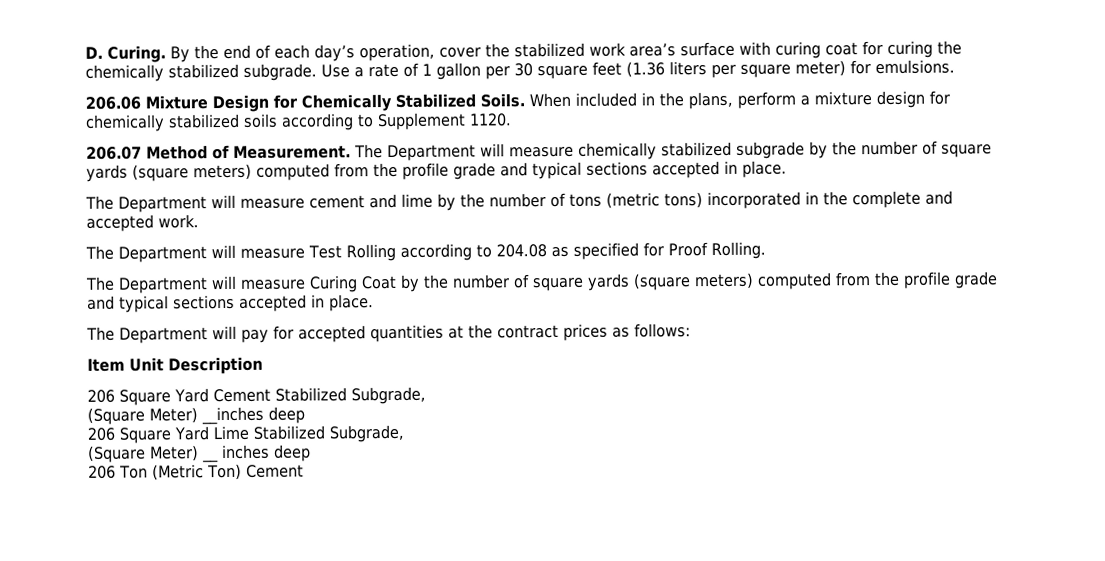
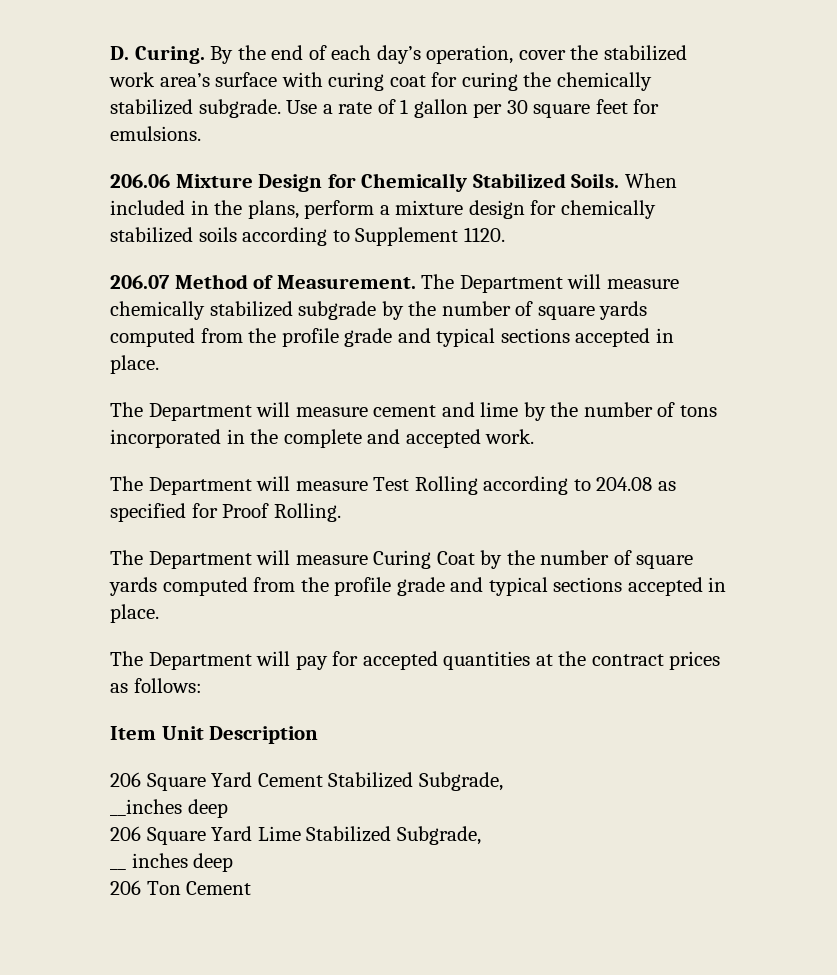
[626,60,846,79] (1.36 liters per square meter) -> (628, 106) none
[132,163,252,182] (square meters) -> (648, 310) none
[606,192,703,209] (metric tons) -> (717, 411) none
[633,272,754,291] (square meters) -> (157, 586) none
[87,407,198,425] (Square Meter) -> (503, 781) none
[88,445,199,463] (Square Meter) -> (481, 835) none
[151,463,242,481] (Metric Ton) -> (181, 888) none

